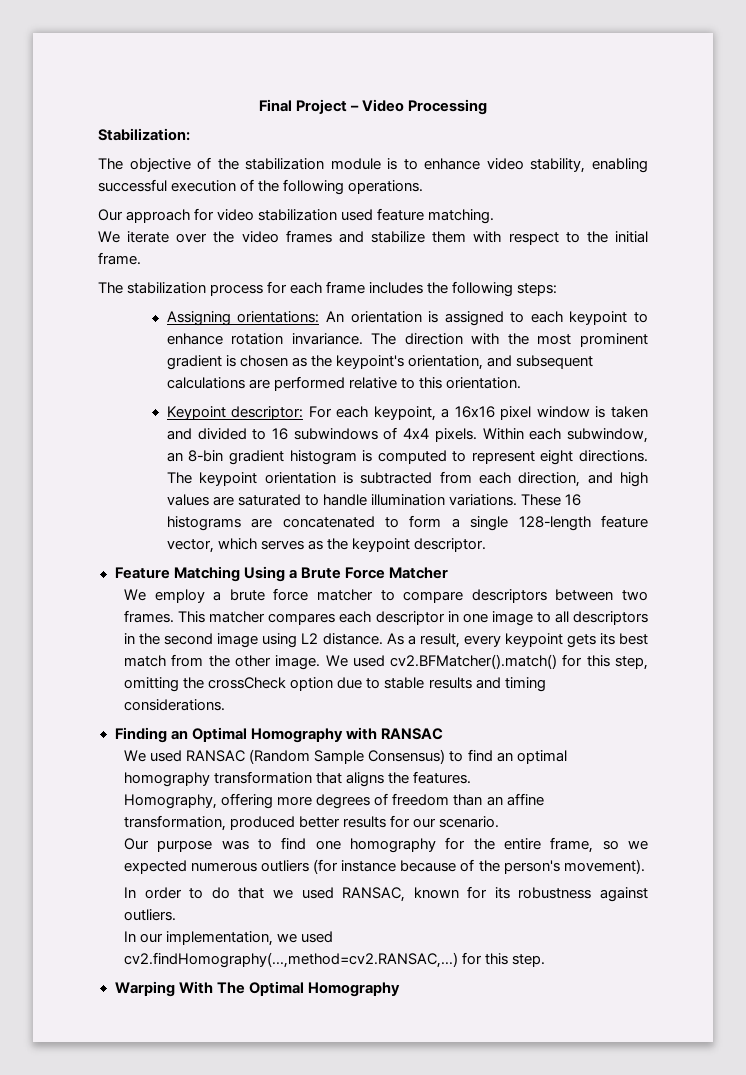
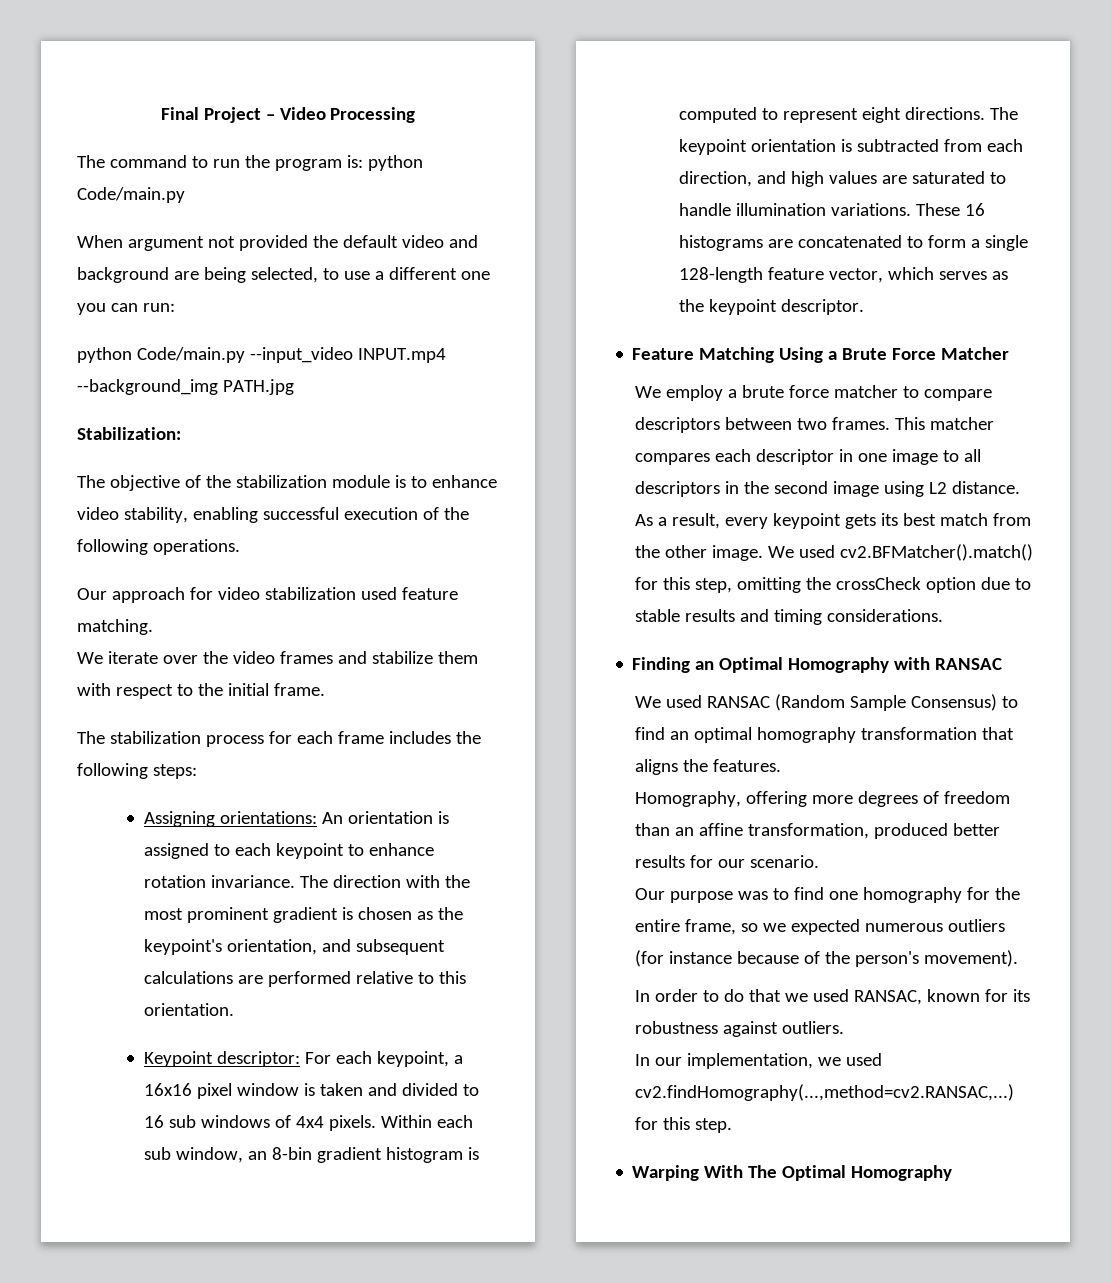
(488, 107) none -> [77,155,423,171] [77,187,185,203] [77,235,478,251] [77,267,490,283] [77,303,175,315] [77,347,446,363] [77,379,294,395] // The command to run the program is: python Code/main.py // When argument not provided the default video and background are being selected, to use a different one you can run: // python Code/main.py --input_video INPUT.mp4 --background_img PATH.jpg
[293,428,378,440] subwindows -> [168,1115,270,1128] sub windows
[567,428,649,443] subwindow, -> [143,1147,243,1163] sub window,

